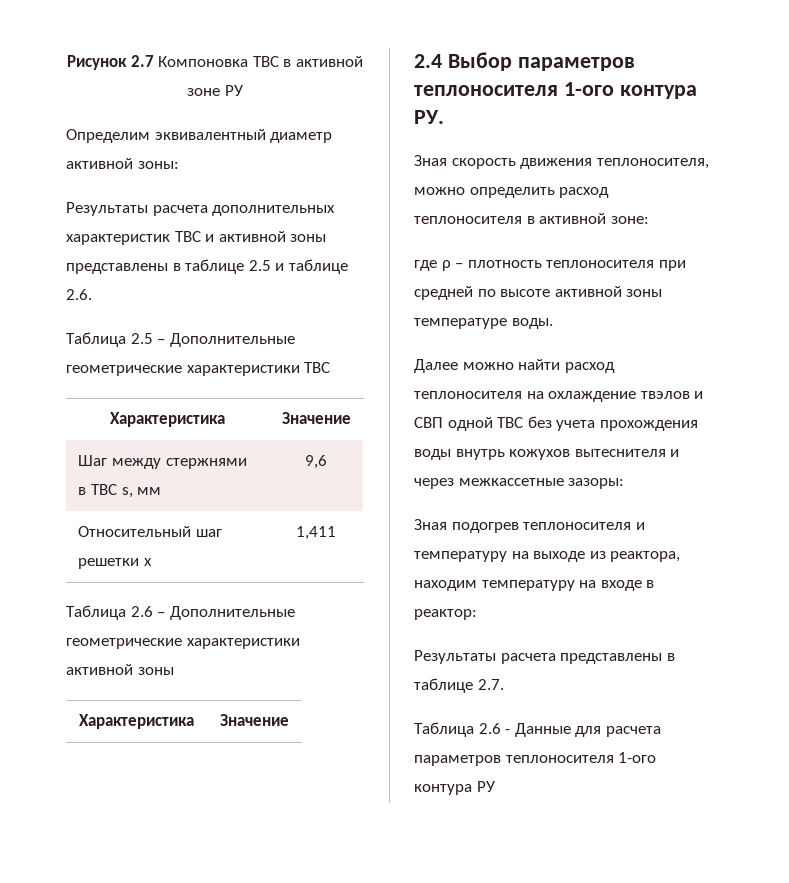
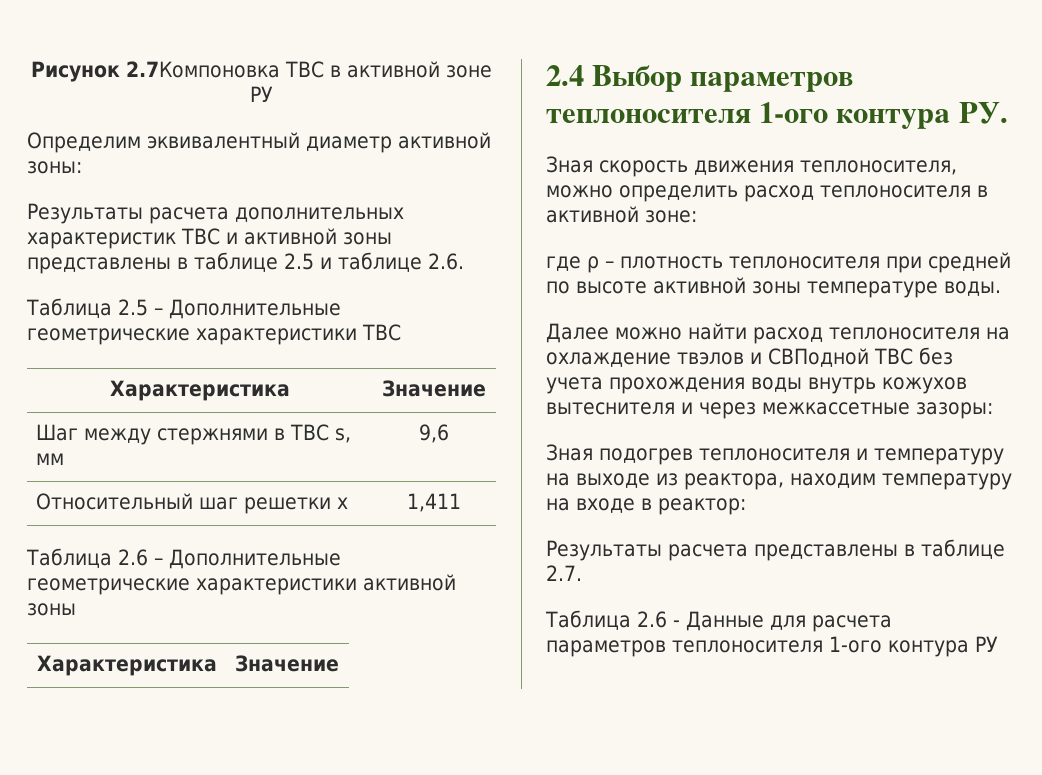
[130,55,249,67] 2.7 Компоновка -> [126,61,280,78] 2.7Компоновка
[414,417,493,431] СВП одной -> [768,348,869,367] СВПодной

